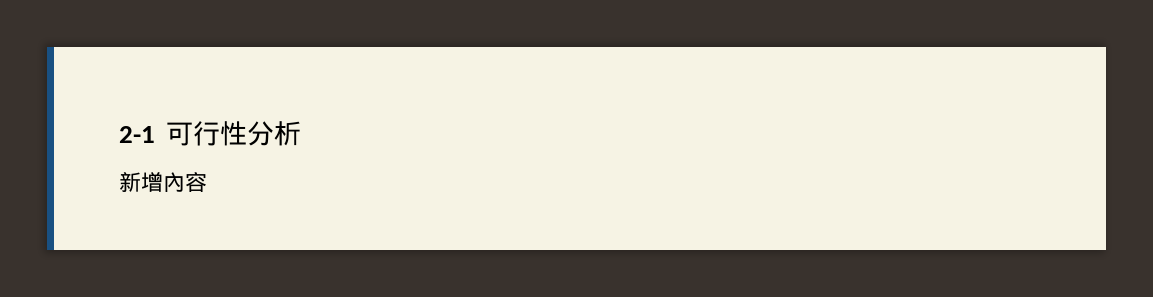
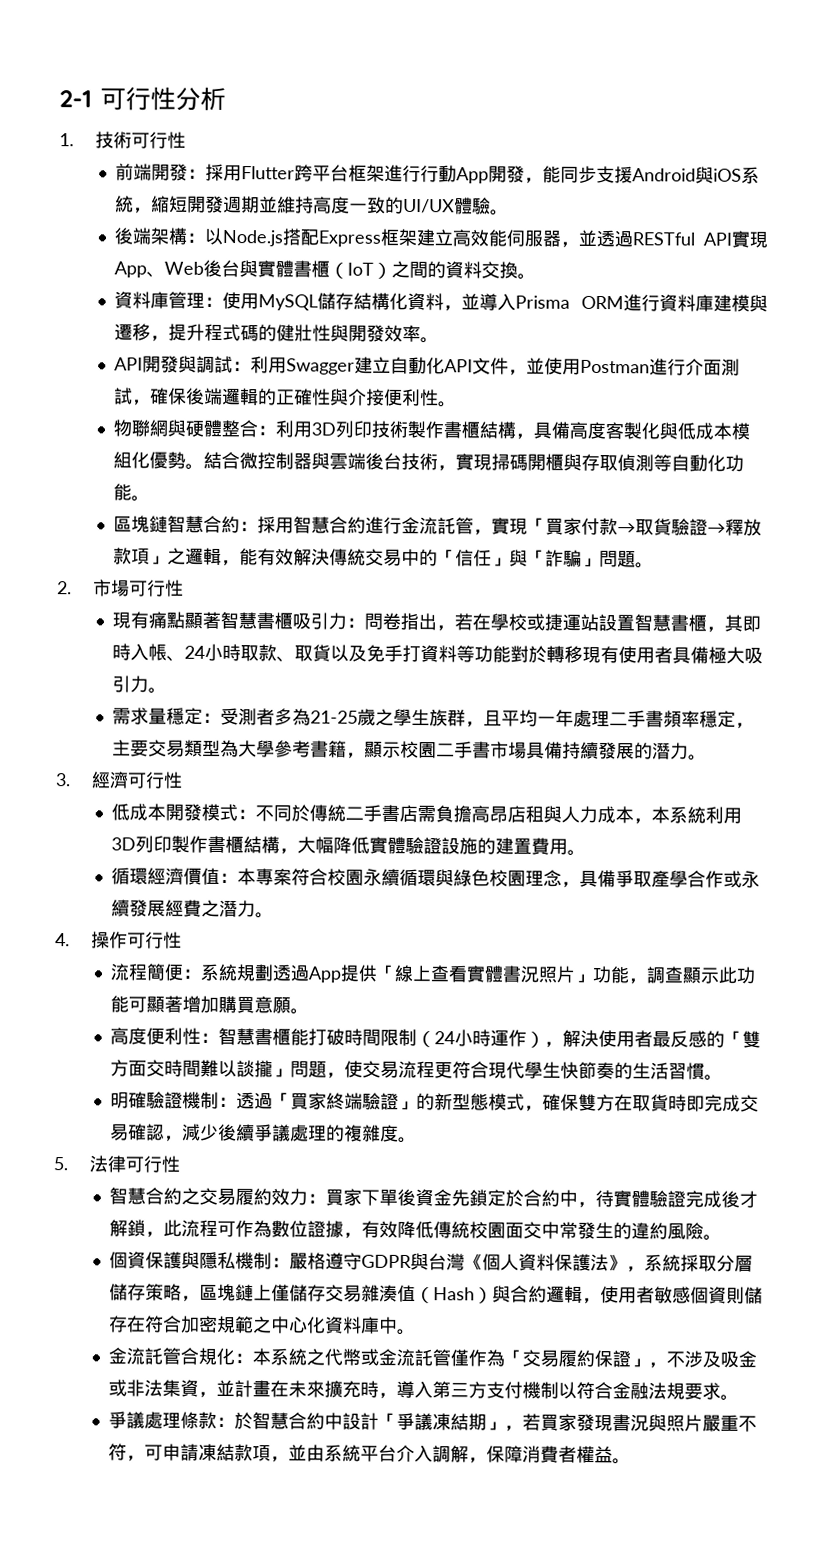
[119,172,207,192] 新增內容 -> [59,131,186,149] [114,163,760,184] [114,195,509,216] [113,227,768,248] [113,259,536,280] [113,291,768,312] [113,323,439,344] [113,355,740,376] [113,387,457,408] [112,419,750,440] [112,451,744,472] [112,483,150,502] [112,515,762,536] [112,547,654,569] [56,579,184,597] [111,611,761,633] [111,643,763,664] [111,675,167,694] [111,707,754,729] [111,739,707,761] [55,771,183,789] [110,803,742,825] [110,835,586,856] [110,867,760,888] [110,899,274,919] [55,931,182,949] [109,963,755,985] [109,995,309,1015] [109,1027,761,1048] [109,1059,723,1081] [109,1091,759,1112] [109,1123,417,1144] [53,1155,180,1173] [108,1187,758,1209] [108,1219,722,1241] [108,1251,753,1273] [108,1283,763,1305] [108,1315,416,1336] [107,1347,757,1369] [107,1379,739,1401] [107,1411,757,1432] [107,1443,631,1465] 1.技術可行性 // 前端開發：採用Flutter跨平台框架進行行動App開發，能同步支援Android與iOS系統，縮短開發週期並維持高度一致的UI/UX體驗。 // 後端架構：以Node.js搭配Express框架建立高效能伺服器，並透過RESTful API實現App、Web後台與實體書櫃（IoT）之間的資料交換。 // 資料庫管理：使用MySQL儲存結構化資料，並導入Prisma ORM進行資料庫建模與遷移，提升程式碼的健壯性與開發效率。 // API開發與調試：利用Swagger建立自動化API文件，並使用Postman進行介面測試，確保後端邏輯的正確性與介接便利性。 // 物聯網與硬體整合：利用3D列印技術製作書櫃結構，具備高度客製化與低成本模組化優勢。結合微控制器與雲端後台技術，實現掃碼開櫃與存取偵測等自動化功能。 // 區塊鏈智慧合約：採用智慧合約進行金流託管，實現「買家付款→取貨驗證→釋放款項」之邏輯，能有效解決傳統交易中的「信任」與「詐騙」問題。 // 2.市場可行性 // 現有痛點顯著智慧書櫃吸引力：問卷指出，若在學校或捷運站設置智慧書櫃，其即時入帳、24小時取款、取貨以及免手打資料等功能對於轉移現有使用者具備極大吸引力。 // 需求量穩定：受測者多為21-25歲之學生族群，且平均一年處理二手書頻率穩定，主要交易類型為大學參考書籍，顯示校園二手書市場具備持續發展的潛力。 // 3.經濟可行性 // 低成本開發模式：不同於傳統二手書店需負擔高昂店租與人力成本，本系統利用3D列印製作書櫃結構，大幅降低實體驗證設施的建置費用。 // 循環經濟價值：本專案符合校園永續循環與綠色校園理念，具備爭取產學合作或永續發展經費之潛力。 // 4.操作可行性 // 流程簡便：系統規劃透過App提供「線上查看實體書況照片」功能，調查顯示此功能可顯著增加購買意願。 // 高度便利性：智慧書櫃能打破時間限制（24小時運作），解決使用者最反感的「雙方面交時間難以談攏」問題，使交易流程更符合現代學生快節奏的生活習慣。 // 明確驗證機制：透過「買家終端驗證」的新型態模式，確保雙方在取貨時即完成交易確認，減少後續爭議處理的複雜度。 // 5.法律可行性 // 智慧合約之交易履約效力：買家下單後資金先鎖定於合約中，待實體驗證完成後才解鎖，此流程可作為數位證據，有效降低傳統校園面交中常發生的違約風險。 // 個資保護與隱私機制：嚴格遵守GDPR與台灣《個人資料保護法》，系統採取分層儲存策略，區塊鏈上僅儲存交易雜湊值（Hash）與合約邏輯，使用者敏感個資則儲存在符合加密規範之中心化資料庫中。 // 金流託管合規化：本系統之代幣或金流託管僅作為「交易履約保證」，不涉及吸金或非法集資，並計畫在未來擴充時，導入第三方支付機制以符合金融法規要求。 // 爭議處理條款：於智慧合約中設計「爭議凍結期」，若買家發現書況與照片嚴重不符，可申請凍結款項，並由系統平台介入調解，保障消費者權益。

